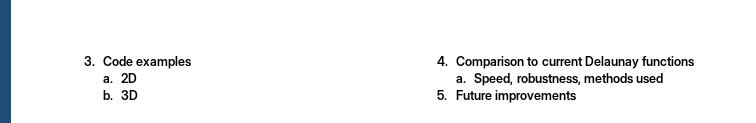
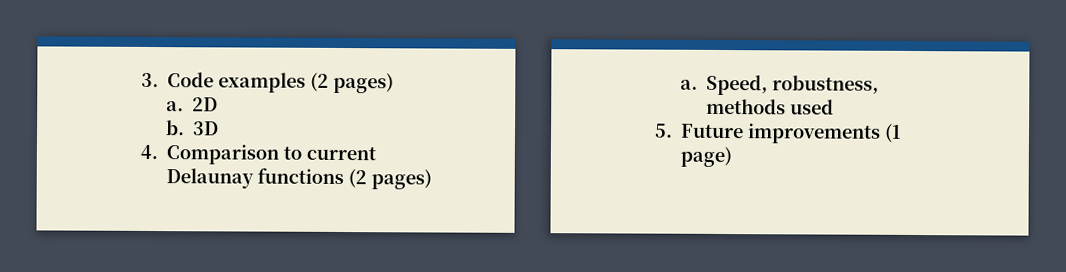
(192, 62) none -> [310,72,395,94] (2 pages)
(695, 61) none -> [348,169,433,190] (2 pages)
(577, 96) none -> [884,123,902,143] [680,146,733,168] (1 page)

